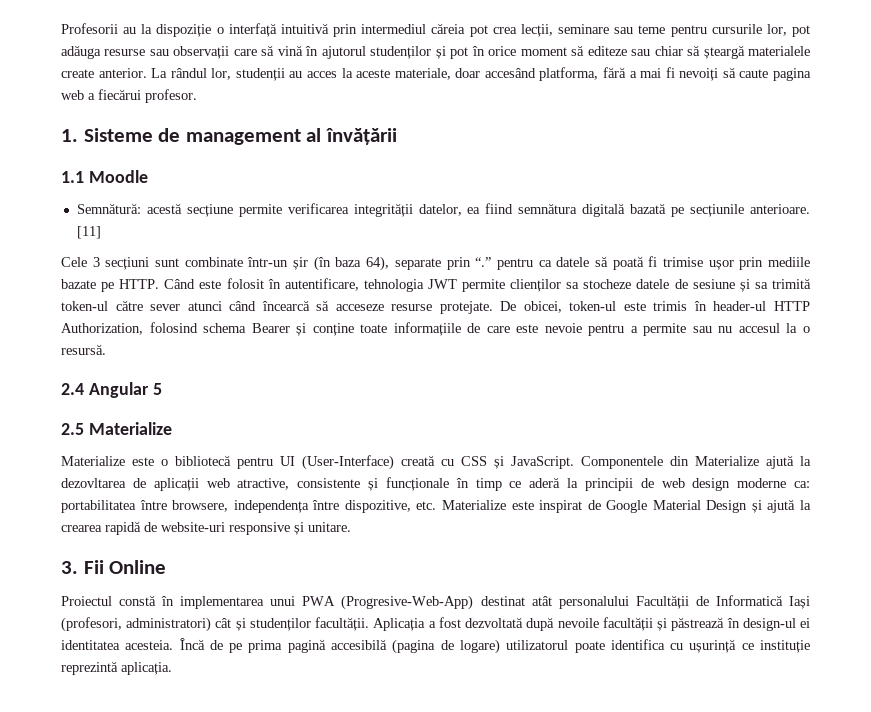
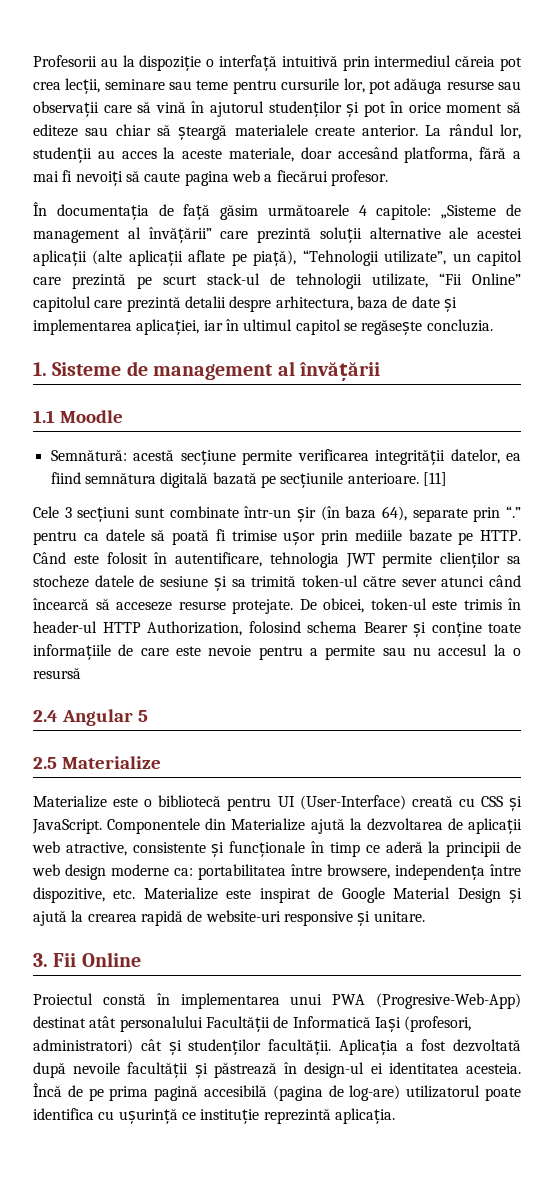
(197, 96) none -> [33,202,521,220] [33,227,522,243] [33,250,523,266] [33,273,521,289] [33,296,457,312] [33,319,493,335] // În documentația de față găsim următoarele 4 capitole: „Sisteme de management al învățării” care prezintă soluții alternative ale acestei aplicații (alte aplicații aflate pe piață), “Tehnologii utilizate”, un capitol care prezintă pe scurt stack-ul de tehnologii utilizate, “Fii Online” capitolul care prezintă detalii despre arhitectura, baza de date și implementarea aplicației, iar în ultimul capitol se regăsește concluzia.
[61,344,106,355] resursă. -> [33,667,81,679] resursă
[61,478,126,488] dezovltarea -> [366,818,443,831] dezvoltarea
[459,639,500,654] logare) -> [349,1085,401,1101] log-are)

